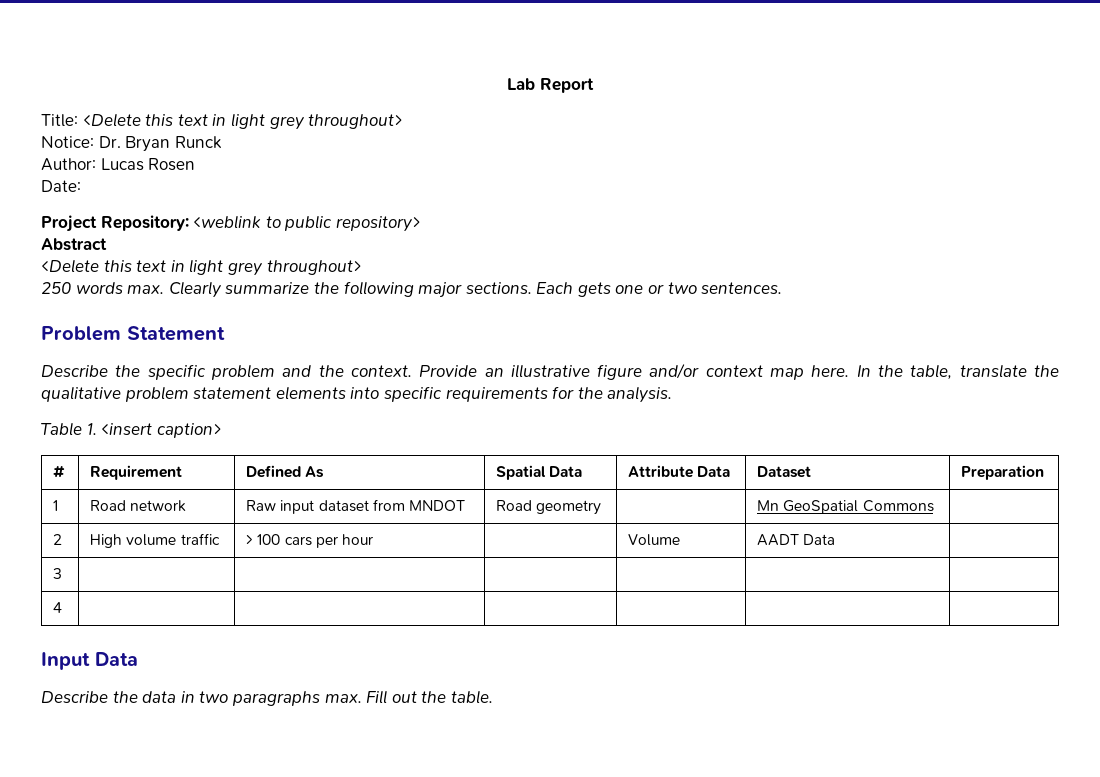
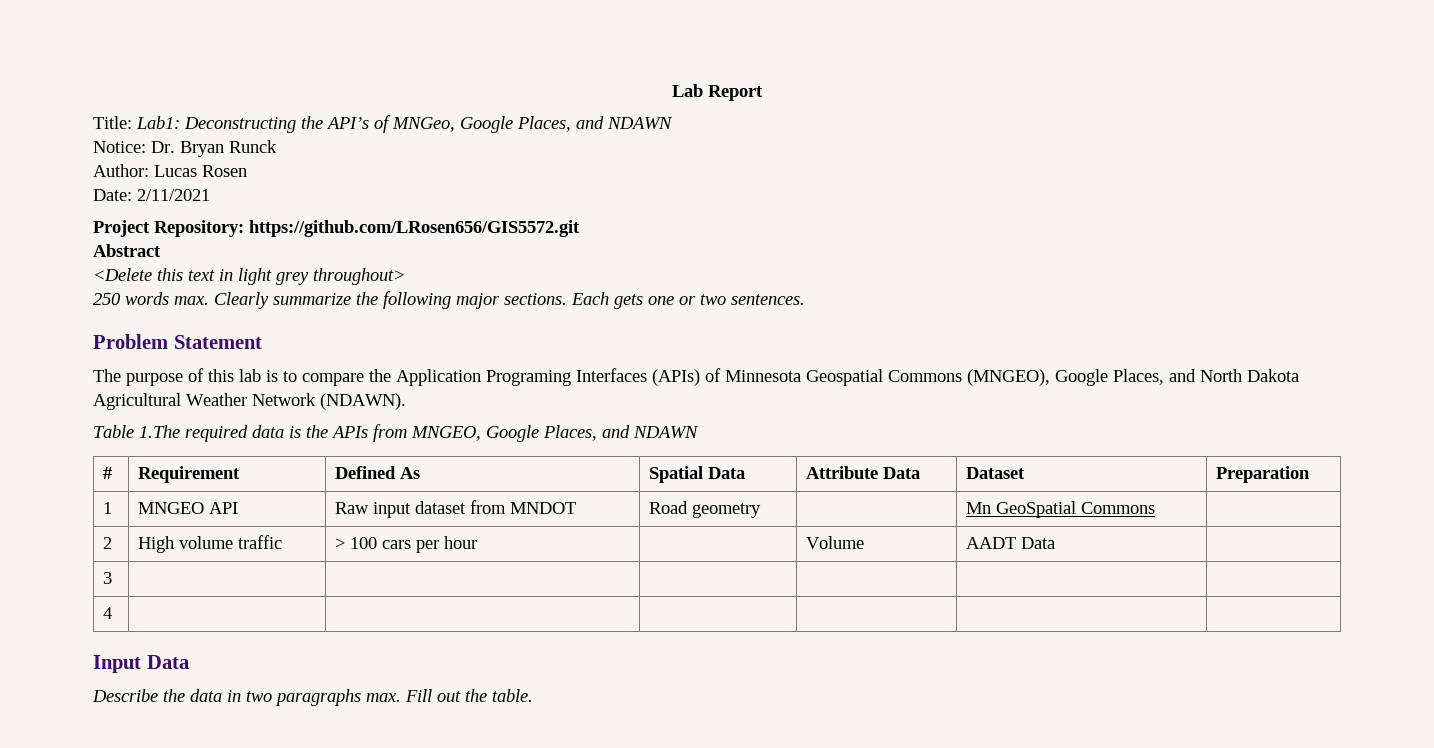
[82,113,403,130] <Delete this text in light grey throughout> -> [136,115,673,133] Lab1: Deconstructing the API’s of MNGeo, Google Places, and NDAWN
(81, 186) none -> [137,189,210,201] 2/11/2021
[193,215,420,232] <weblink to public repository> -> [249,220,580,237] https://github.com/LRosen656/GIS5572.git
[41,363,1059,380] [41,386,673,403] [41,422,221,438] Describe the specific problem and the context. Provide an illustrative figure and/or context map here. In the table, translate the qualitative problem statement elements into specific requirements for the analysis. // Table 1. <insert caption> -> [93,368,1299,386] [93,393,406,410] [93,424,699,442] The purpose of this lab is to compare the Application Programing Interfaces (APIs) of Minnesota Geospatial Commons (MNGEO), Google Places, and North Dakota Agricultural Weather Network (NDAWN). // Table 1.The required data is the APIs from MNGEO, Google Places, and NDAWN
[90,500,187,512] Road network -> [138,502,239,514] MNGEO API

